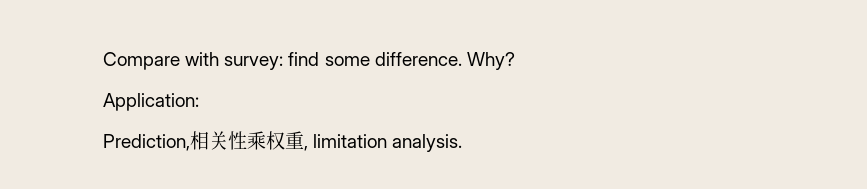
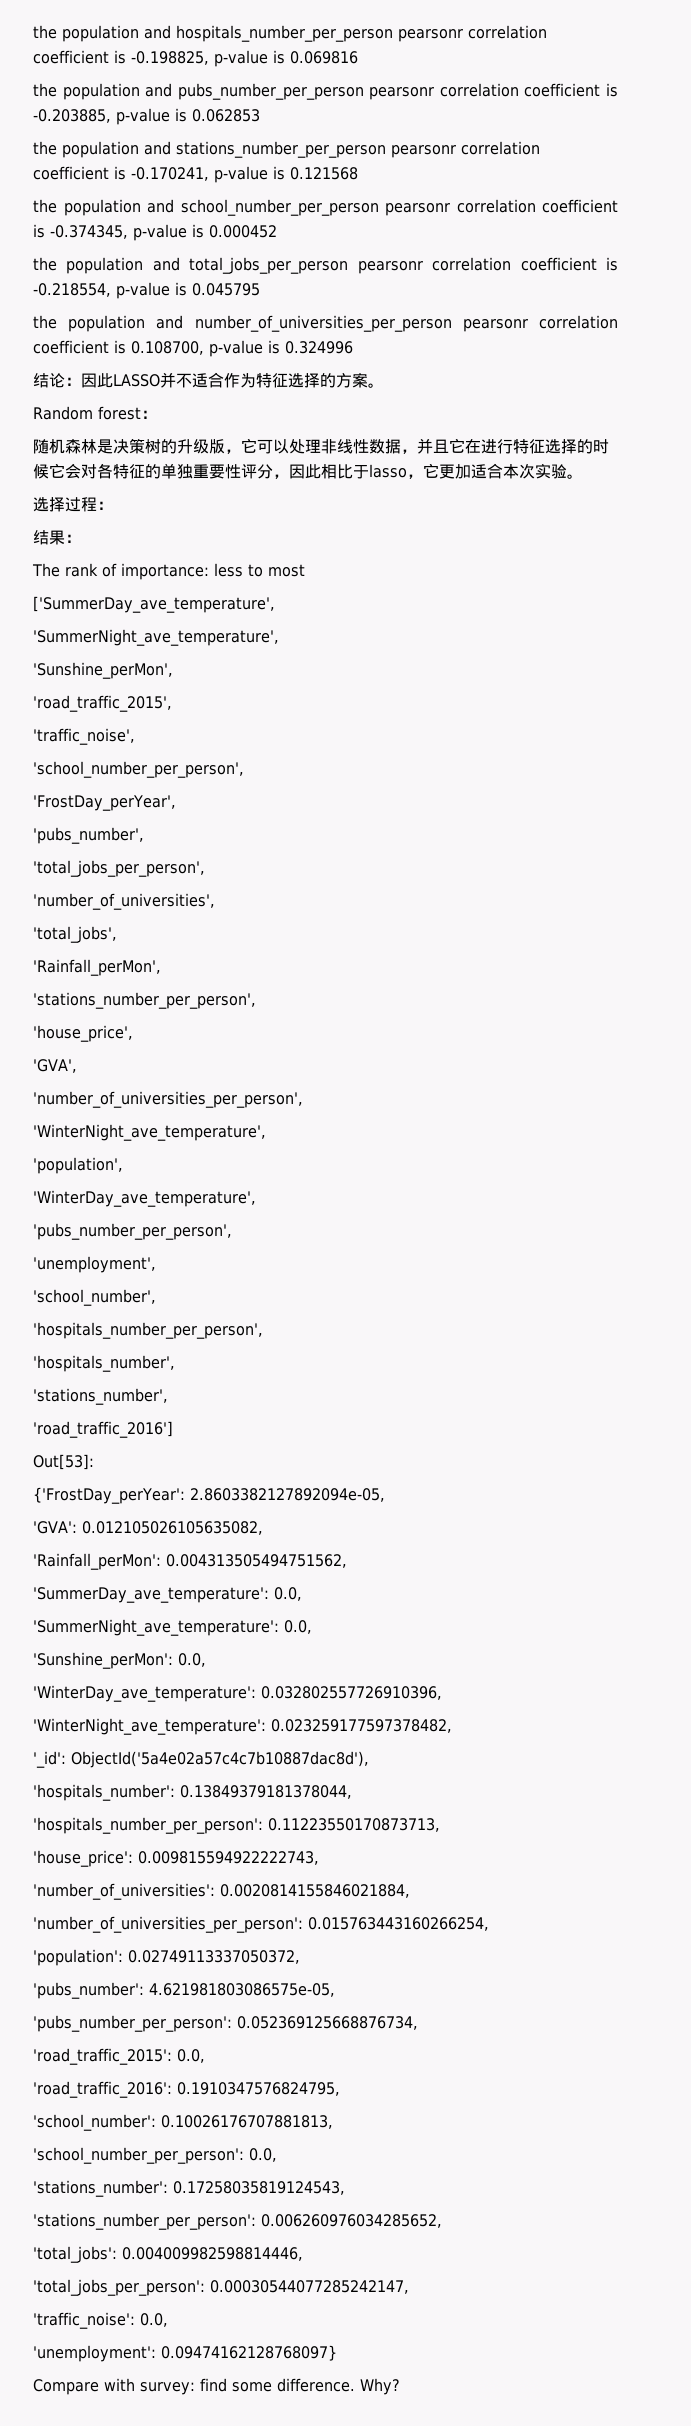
(103, 61) none -> [33,25,547,42] [33,50,358,67] [33,83,618,100] [33,108,260,125] [33,141,540,158] [33,166,358,183] [33,199,618,216] [33,224,277,241] [33,257,619,274] [33,282,260,299] [33,315,618,332] [33,340,353,357] [33,372,384,388] [33,406,157,420] [33,438,609,454] [33,463,583,479] [33,497,113,512] [33,530,81,545] [32,563,305,580] [33,596,275,613] [33,629,279,646] [33,662,173,679] [33,695,172,712] [33,728,135,745] [33,761,244,778] [33,795,176,811] [33,827,144,844] [33,860,205,877] [33,893,215,910] [33,926,117,943] [33,959,161,976] [33,992,256,1009] [33,1025,133,1042] [33,1059,77,1073] [33,1091,303,1108] [33,1124,266,1141] [33,1157,123,1174] [33,1190,256,1207] [33,1223,232,1240] [33,1256,156,1273] [33,1289,156,1306] [33,1322,263,1339] [33,1355,175,1372] [33,1388,168,1405] [33,1421,173,1438] [33,1454,94,1470] [33,1487,385,1504] [33,1521,263,1535] [33,1553,347,1570] [33,1587,302,1603] [33,1619,312,1636] [33,1652,206,1669] [33,1685,442,1702] [33,1718,452,1735] [33,1751,369,1768] [33,1784,352,1801] [33,1817,440,1834] [33,1850,319,1867] [33,1883,410,1900] [33,1916,489,1933] [33,1949,300,1966] [33,1982,335,1999] [33,2015,418,2032] [33,2048,205,2065] [33,2081,340,2098] [33,2114,333,2131] [33,2147,277,2164] [33,2180,345,2197] [33,2213,442,2230] [33,2246,303,2263] [33,2279,409,2296] [33,2312,168,2329] [33,2345,337,2362] the population and hospitals_number_per_person pearsonr correlation coefficient is -0.198825, p-value is 0.069816 // the population and pubs_number_per_person pearsonr correlation coefficient is -0.203885, p-value is 0.062853 // the population and stations_number_per_person pearsonr correlation coefficient is -0.170241, p-value is 0.121568 // the population and school_number_per_person pearsonr correlation coefficient is -0.374345, p-value is 0.000452 // the population and total_jobs_per_person pearsonr correlation coefficient is -0.218554, p-value is 0.045795 // the population and number_of_universities_per_person pearsonr correlation coefficient is 0.108700, p-value is 0.324996 // 结论：因此LASSO并不适合作为特征选择的方案。 // Random forest： // 随机森林是决策树的升级版，它可以处理非线性数据，并且它在进行特征选择的时候它会对各特征的单独重要性评分，因此相比于lasso，它更加适合本次实验。 // 选择过程： // 结果： // The rank of importance: less to most // ['SummerDay_ave_temperature', // 'SummerNight_ave_temperature', // 'Sunshine_perMon', // 'road_traffic_2015', // 'traffic_noise', // 'school_number_per_person', // 'FrostDay_perYear', // 'pubs_number', // 'total_jobs_per_person', // 'number_of_universities', // 'total_jobs', // 'Rainfall_perMon', // 'stations_number_per_person', // 'house_price', // 'GVA', // 'number_of_universities_per_person', // 'WinterNight_ave_temperature', // 'population', // 'WinterDay_ave_temperature', // 'pubs_number_per_person', // 'unemployment', // 'school_number', // 'hospitals_number_per_person', // 'hospitals_number', // 'stations_number', // 'road_traffic_2016'] // Out[53]: // {'FrostDay_perYear': 2.8603382127892094e-05, // 'GVA': 0.012105026105635082, // 'Rainfall_perMon': 0.004313505494751562, // 'SummerDay_ave_temperature': 0.0, // 'SummerNight_ave_temperature': 0.0, // 'Sunshine_perMon': 0.0, // 'WinterDay_ave_temperature': 0.032802557726910396, // 'WinterNight_ave_temperature': 0.023259177597378482, // '_id': ObjectId('5a4e02a57c4c7b10887dac8d'), // 'hospitals_number': 0.13849379181378044, // 'hospitals_number_per_person': 0.11223550170873713, // 'house_price': 0.009815594922222743, // 'number_of_universities': 0.0020814155846021884, // 'number_of_universities_per_person': 0.015763443160266254, // 'population': 0.02749113337050372, // 'pubs_number': 4.621981803086575e-05, // 'pubs_number_per_person': 0.052369125668876734, // 'road_traffic_2015': 0.0, // 'road_traffic_2016': 0.1910347576824795, // 'school_number': 0.10026176707881813, // 'school_number_per_person': 0.0, // 'stations_number': 0.17258035819124543, // 'stations_number_per_person': 0.006260976034285652, // 'total_jobs': 0.004009982598814446, // 'total_jobs_per_person': 0.00030544077285242147, // 'traffic_noise': 0.0, // 'unemployment': 0.09474162128768097} //
[103,93,199,111] [103,131,463,152] // Application: // Prediction,相关性乘权重, limitation analysis. -> (400, 2386) none

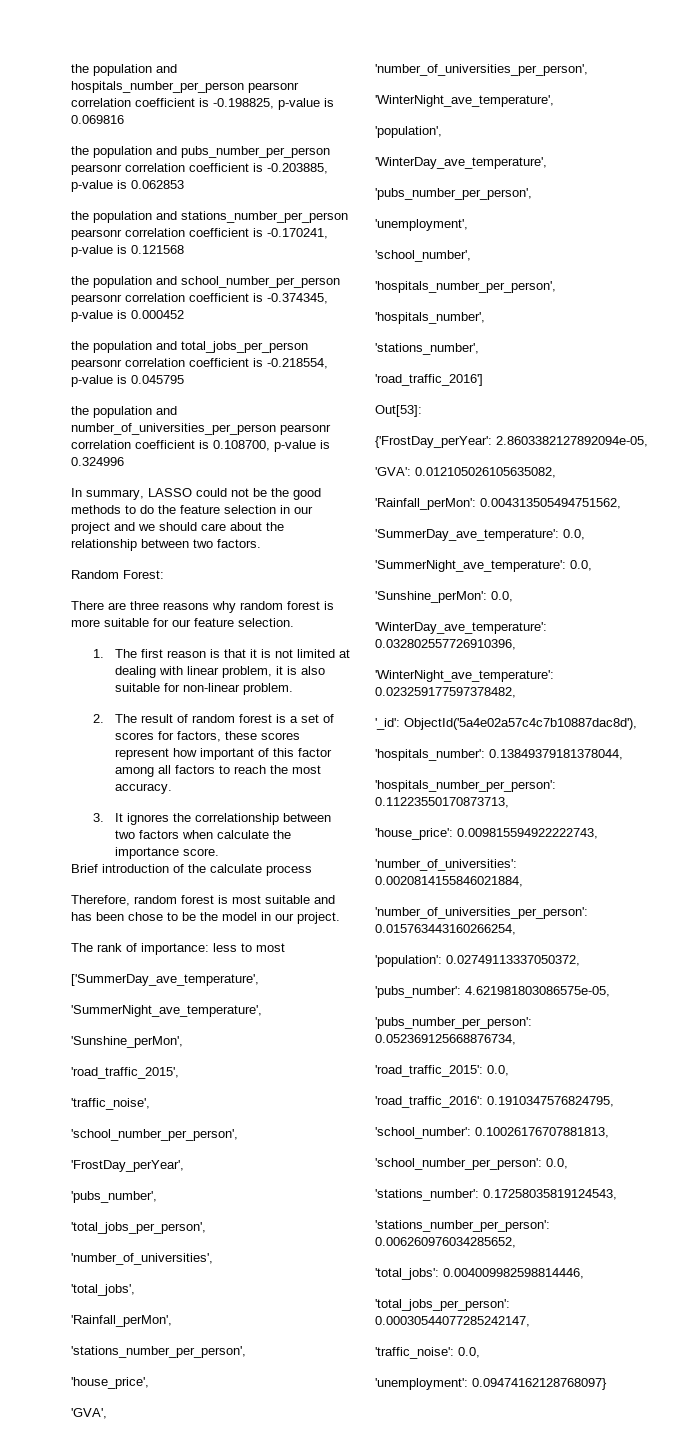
[33,372,384,388] [33,406,157,420] [33,438,609,454] [33,463,583,479] [33,497,113,512] [33,530,81,545] 结论：因此LASSO并不适合作为特征选择的方案。 // Random forest： // 随机森林是决策树的升级版，它可以处理非线性数据，并且它在进行特征选择的时候它会对各特征的单独重要性评分，因此相比于lasso，它更加适合本次实验。 // 选择过程： // 结果： -> [71,488,321,500] [71,505,313,514] [71,522,284,534] [71,539,261,551] [71,570,164,579] [71,601,334,613] [71,618,294,627] [93,649,351,658] [115,666,326,678] [115,683,294,695] [93,714,335,723] [115,731,301,742] [115,748,333,760] [115,765,322,777] [115,783,173,794] [93,813,332,825] [115,830,292,839] [115,847,220,859] [71,864,312,876] [71,895,335,906] [71,912,340,924] In summary, LASSO could not be the good methods to do the feature selection in our project and we should care about the relationship between two factors. // Random Forest: // There are three reasons why random forest is more suitable for our feature selection. // 1. The first reason is that it is not limited at dealing with linear problem, it is also suitable for non-linear problem. // 2. The result of random forest is a set of scores for factors, these scores represent how important of this factor among all factors to reach the most accuracy. // 3. It ignores the correlationship between two factors when calculate the importance score. // Brief introduction of the calculate process // Therefore, random forest is most suitable and has been chose to be the model in our project.
[33,2378,400,2395] // Compare with survey: find some difference. Why? -> (607, 1384) none

